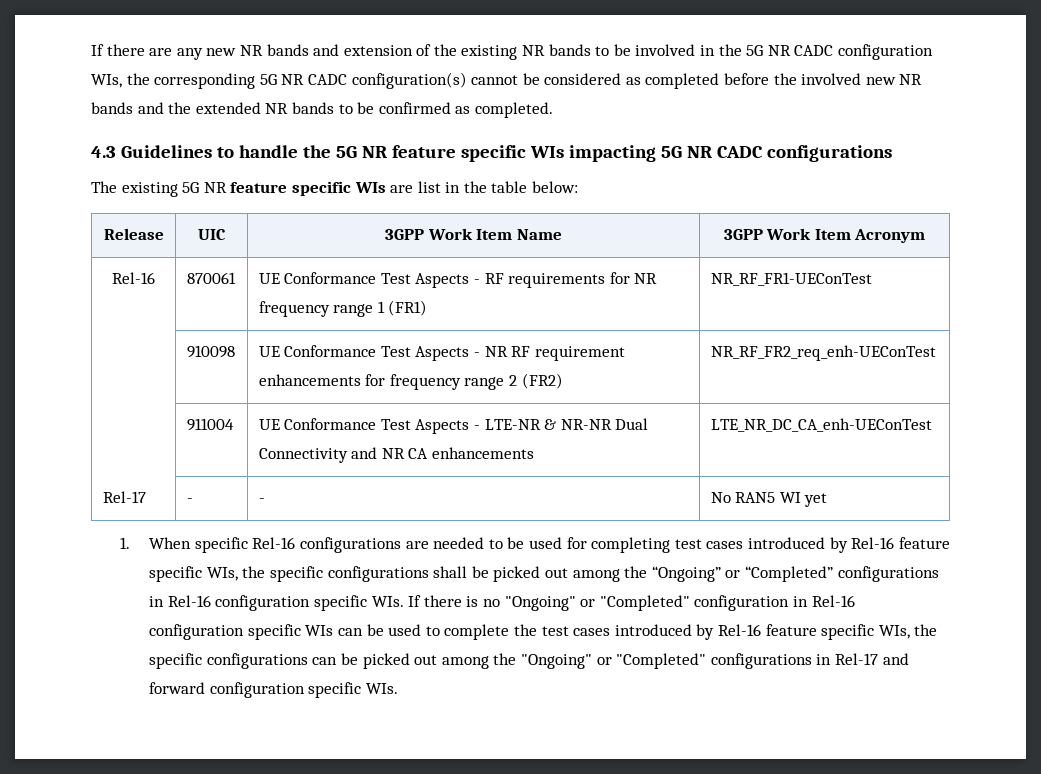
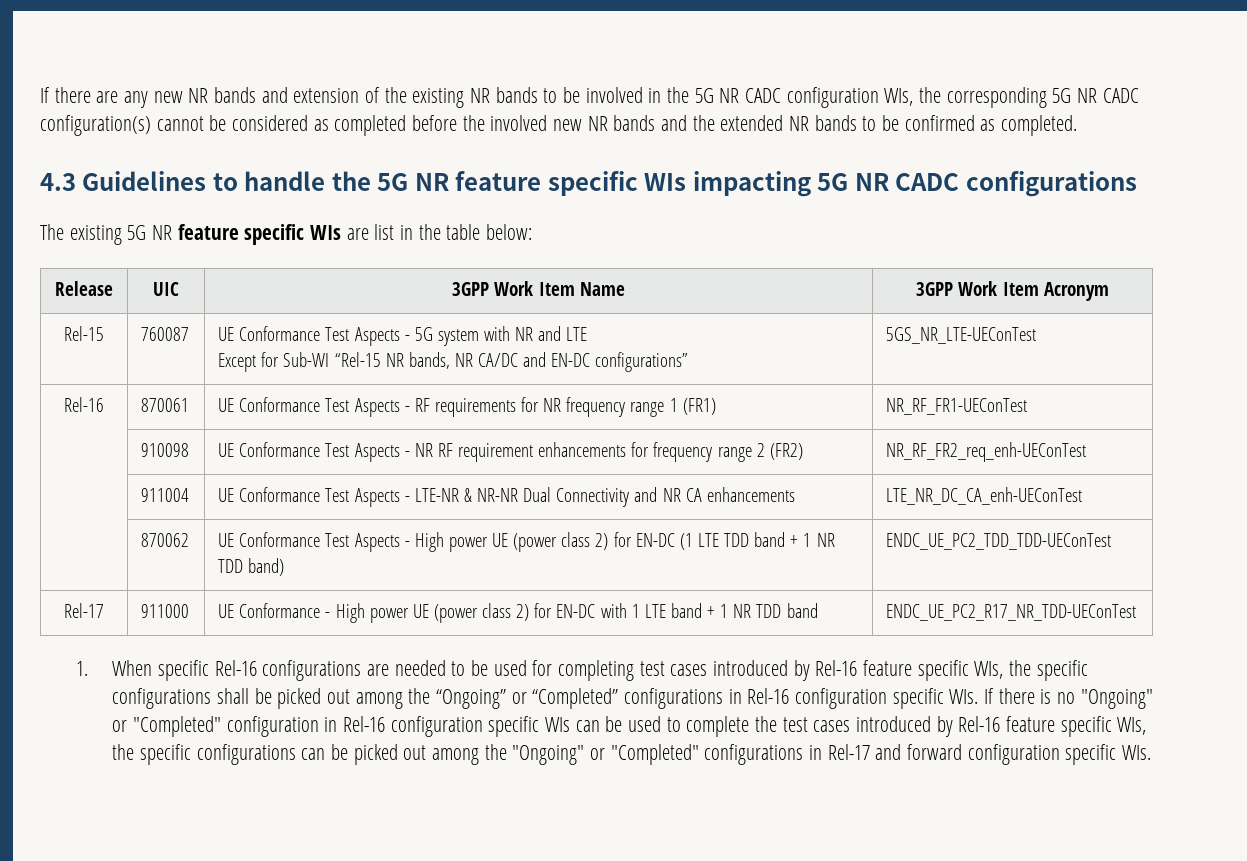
(926, 236) none -> [64,326,104,341] [141,327,190,341] [218,326,588,346] [218,352,689,372] [886,327,1037,344] // Rel-15 | 760087 | UE Conformance Test Aspects - 5G system with NR and LTE // Except for Sub-WI “Rel-15 NR bands, NR CA/DC and EN-DC configurations” | 5GS_NR_LTE-UEConTest
[102,491,146,503] [186,498,193,503] [258,498,265,503] [710,492,828,507] Rel-17 | - | - | No RAN5 WI yet -> [141,533,190,547] [218,532,835,552] [218,558,285,576] [886,533,1112,550] [64,603,104,618] [141,604,190,618] [218,603,818,623] [886,604,1137,621] | 870062 | UE Conformance Test Aspects - High power UE (power class 2) for EN-DC (1 LTE TDD band + 1 NR TDD band) | ENDC_UE_PC2_TDD_TDD-UEConTest // Rel-17 | 911000 | UE Conformance - High power UE (power class 2) for EN-DC with 1 LTE band + 1 NR TDD band | ENDC_UE_PC2_R17_NR_TDD-UEConTest

